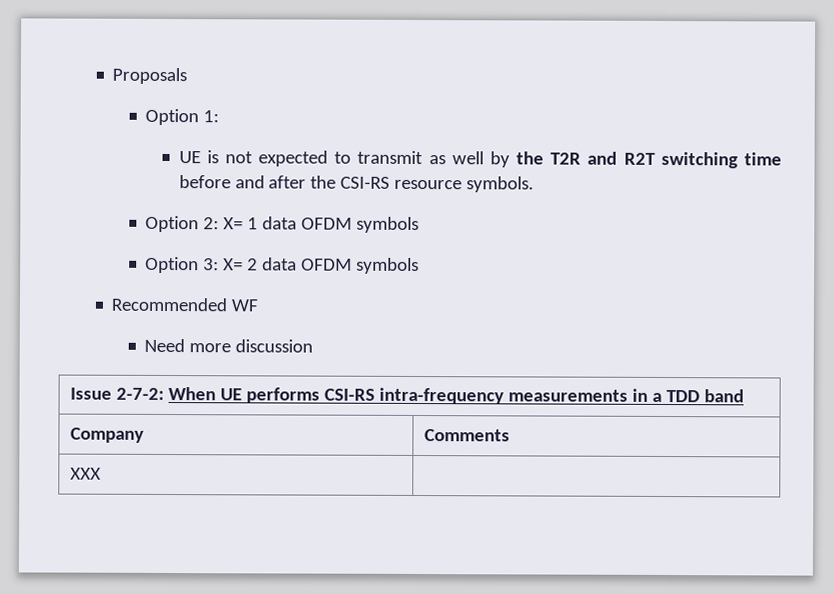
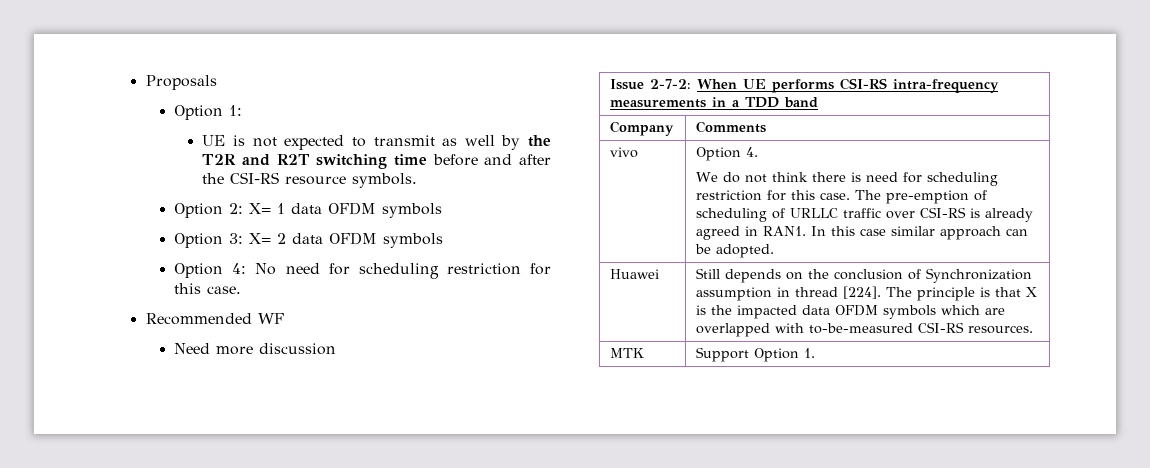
(420, 266) none -> [174,263,551,279] [174,283,242,294] // Option 4: No need for scheduling restriction for this case.
[69,467,101,480] XXX | -> [610,147,639,158] [696,147,759,161] [696,172,999,186] [696,190,988,204] [696,207,1034,222] [696,226,1029,240] [695,244,775,258] [610,269,660,279] [696,268,1033,283] [696,286,1038,301] [696,305,1006,319] [696,322,1034,337] [610,348,645,358] [696,347,816,362] vivo | Option 4. // We do not think there is need for scheduling restriction for this case. The pre-emption of scheduling of URLLC traffic over CSI-RS is already agreed in RAN1. In this case similar approach can be adopted. // Huawei | Still depends on the conclusion of Synchronization assumption in thread [224]. The principle is that X is the impacted data OFDM symbols which are overlapped with to-be-measured CSI-RS resources. // MTK | Support Option 1.

